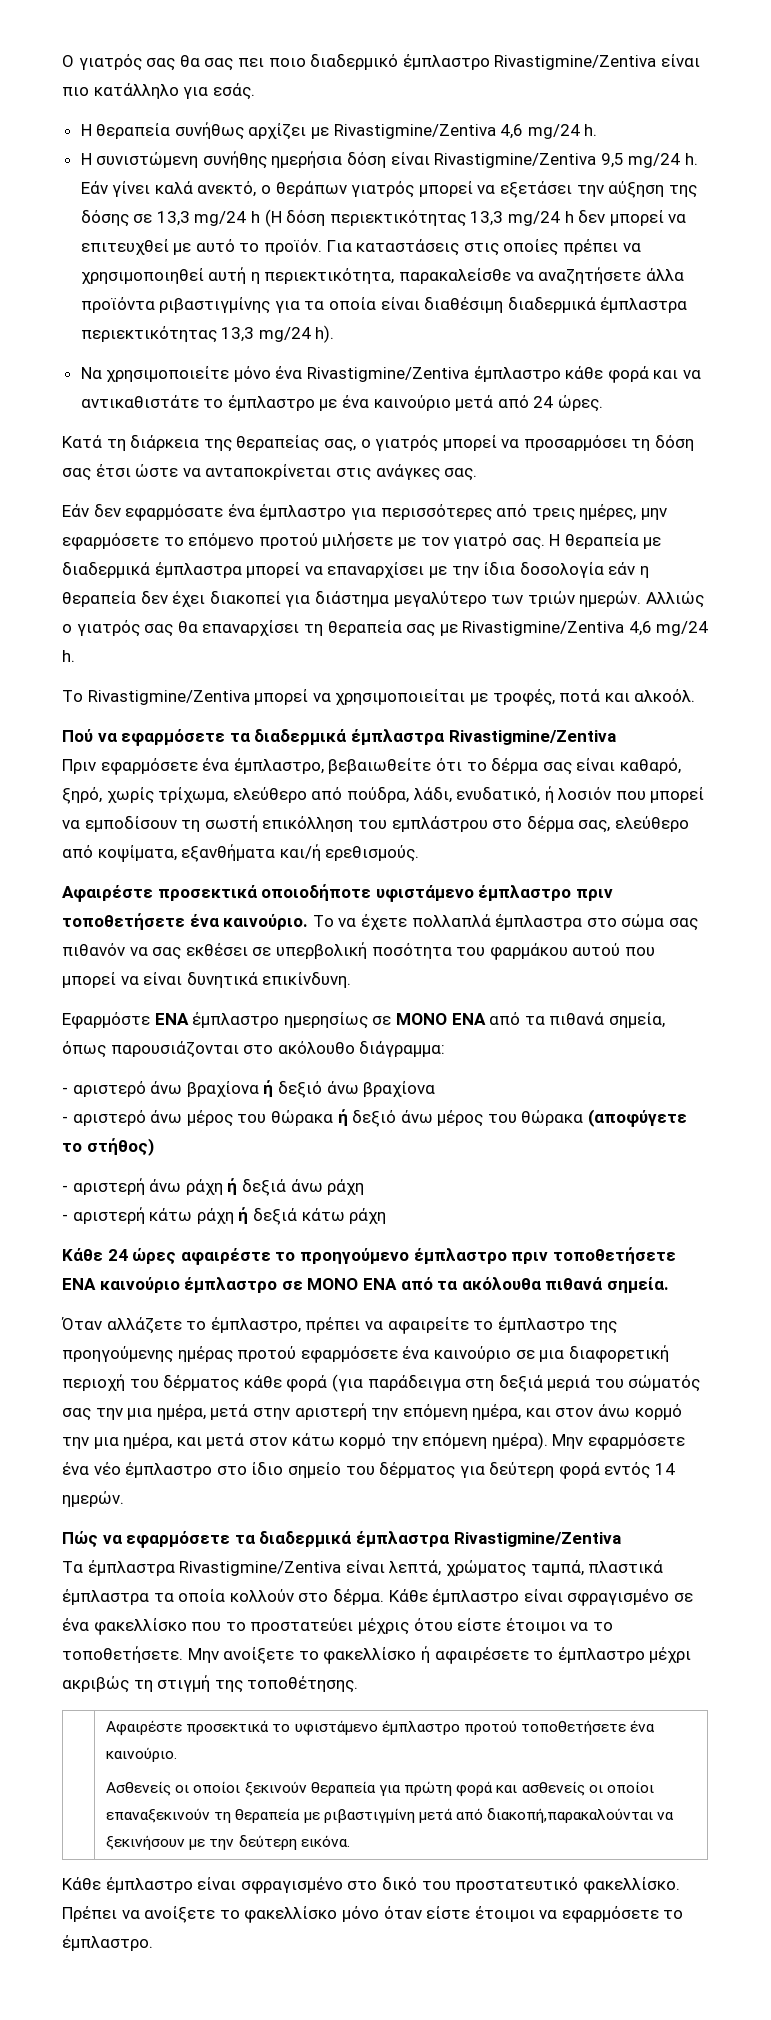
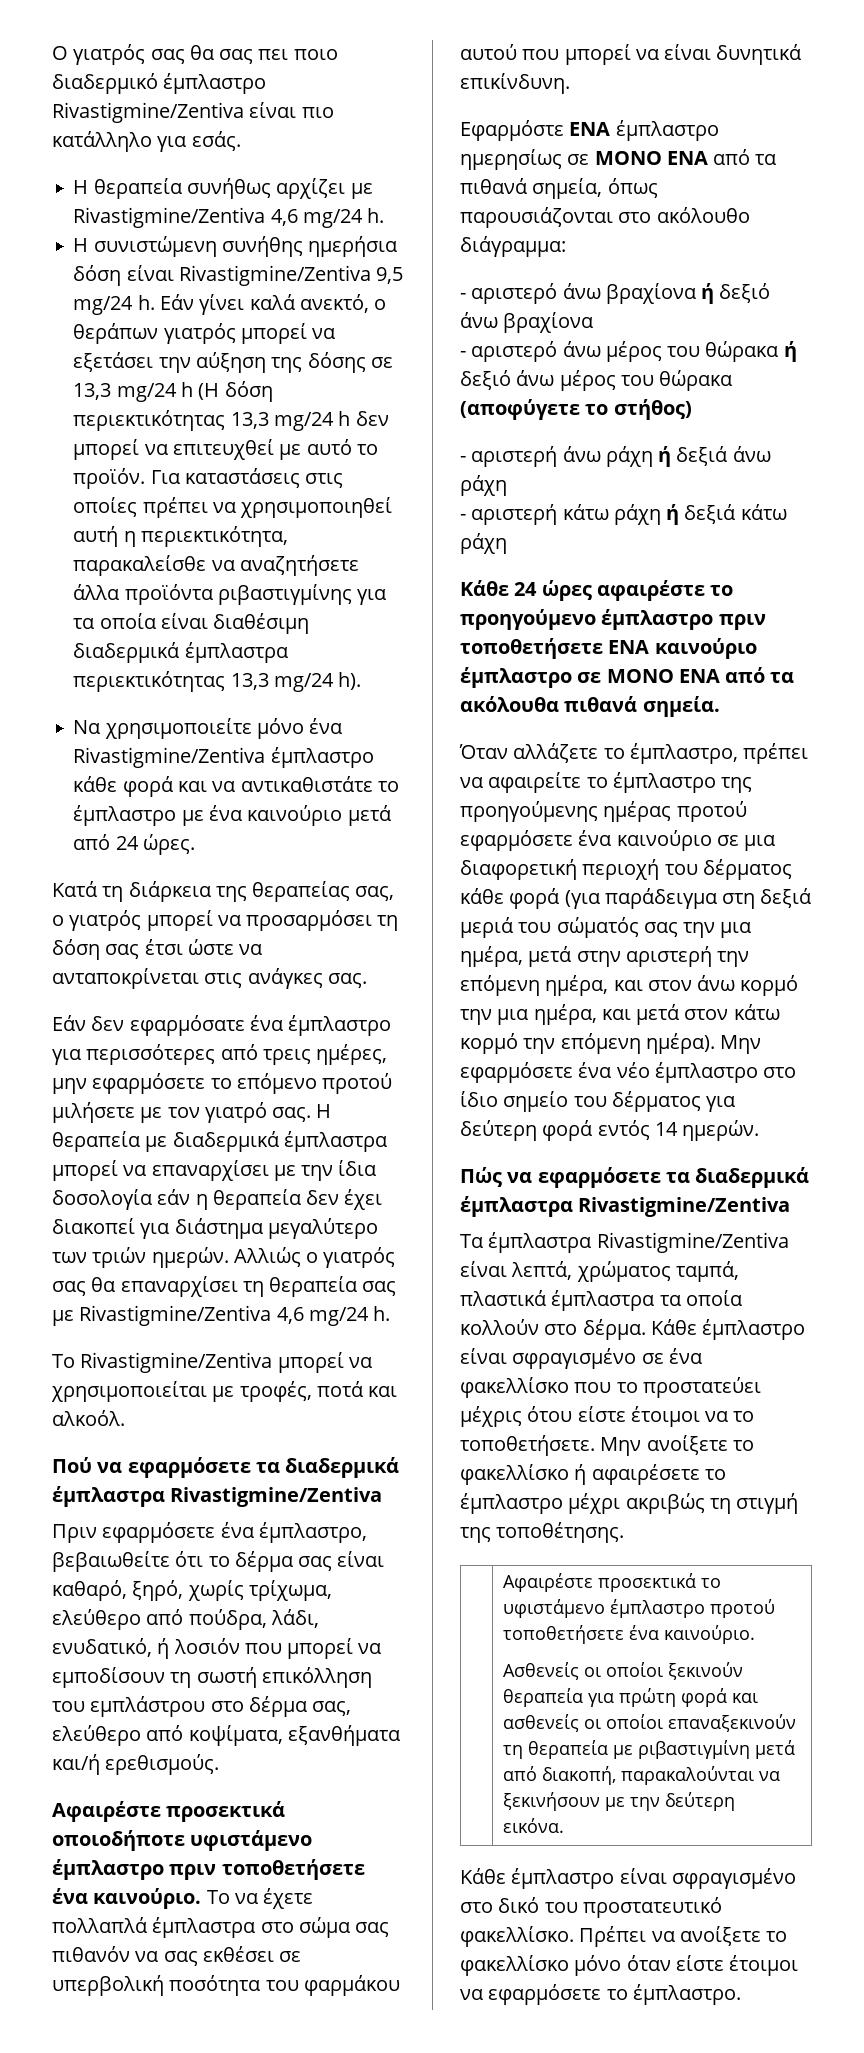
[487,1808,654,1823] διακοπή,παρακαλούνται -> [542,1766,755,1785] διακοπή, παρακαλούνται

